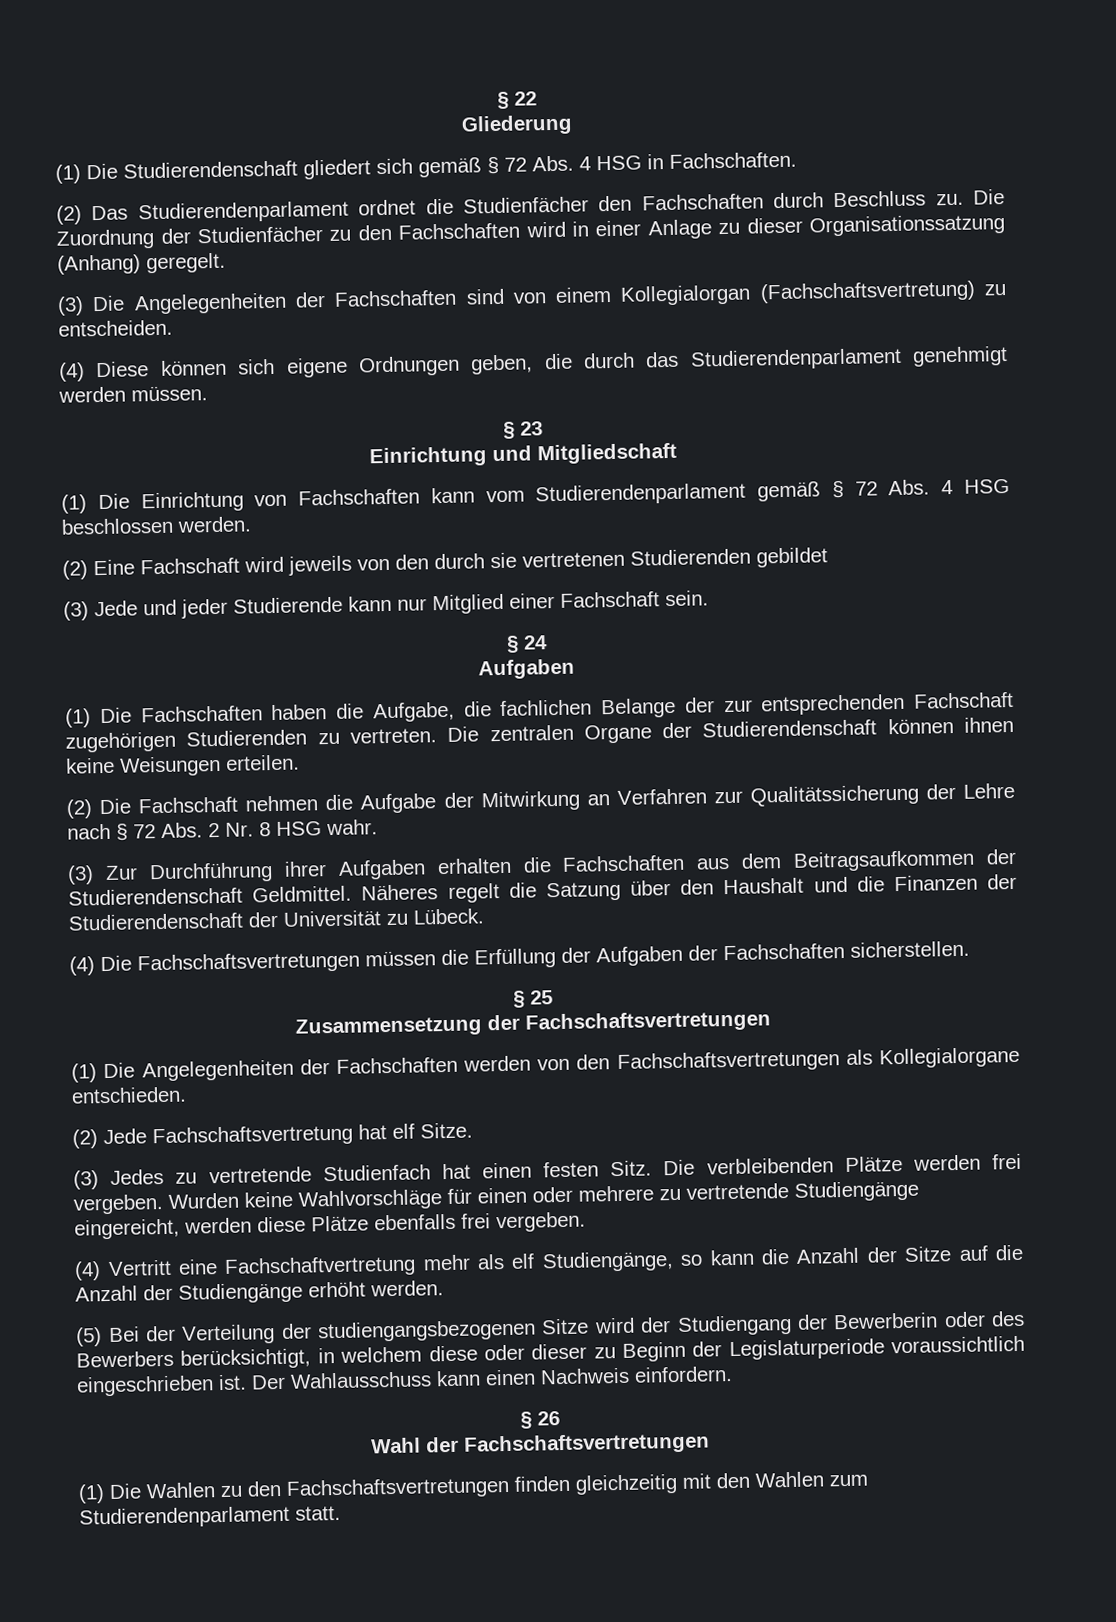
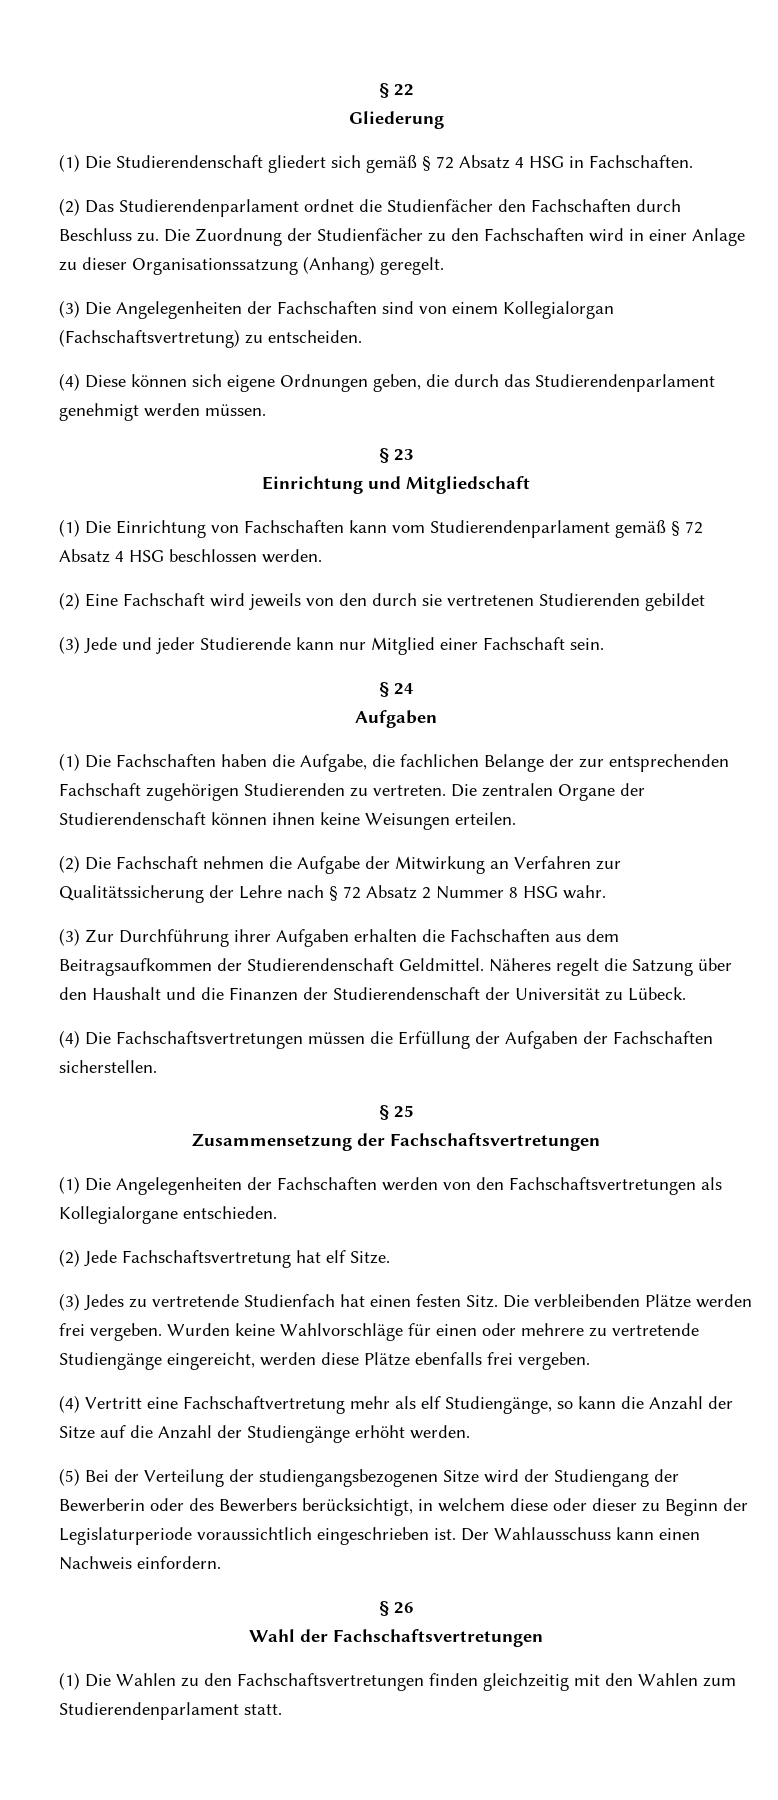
[532,155,575,172] Abs. -> [459,155,511,169] Absatz
[888,479,931,496] Abs. -> [59,549,111,563] Absatz
[161,822,255,838] Abs. 2 Nr. -> [366,885,505,899] Absatz 2 Nummer

